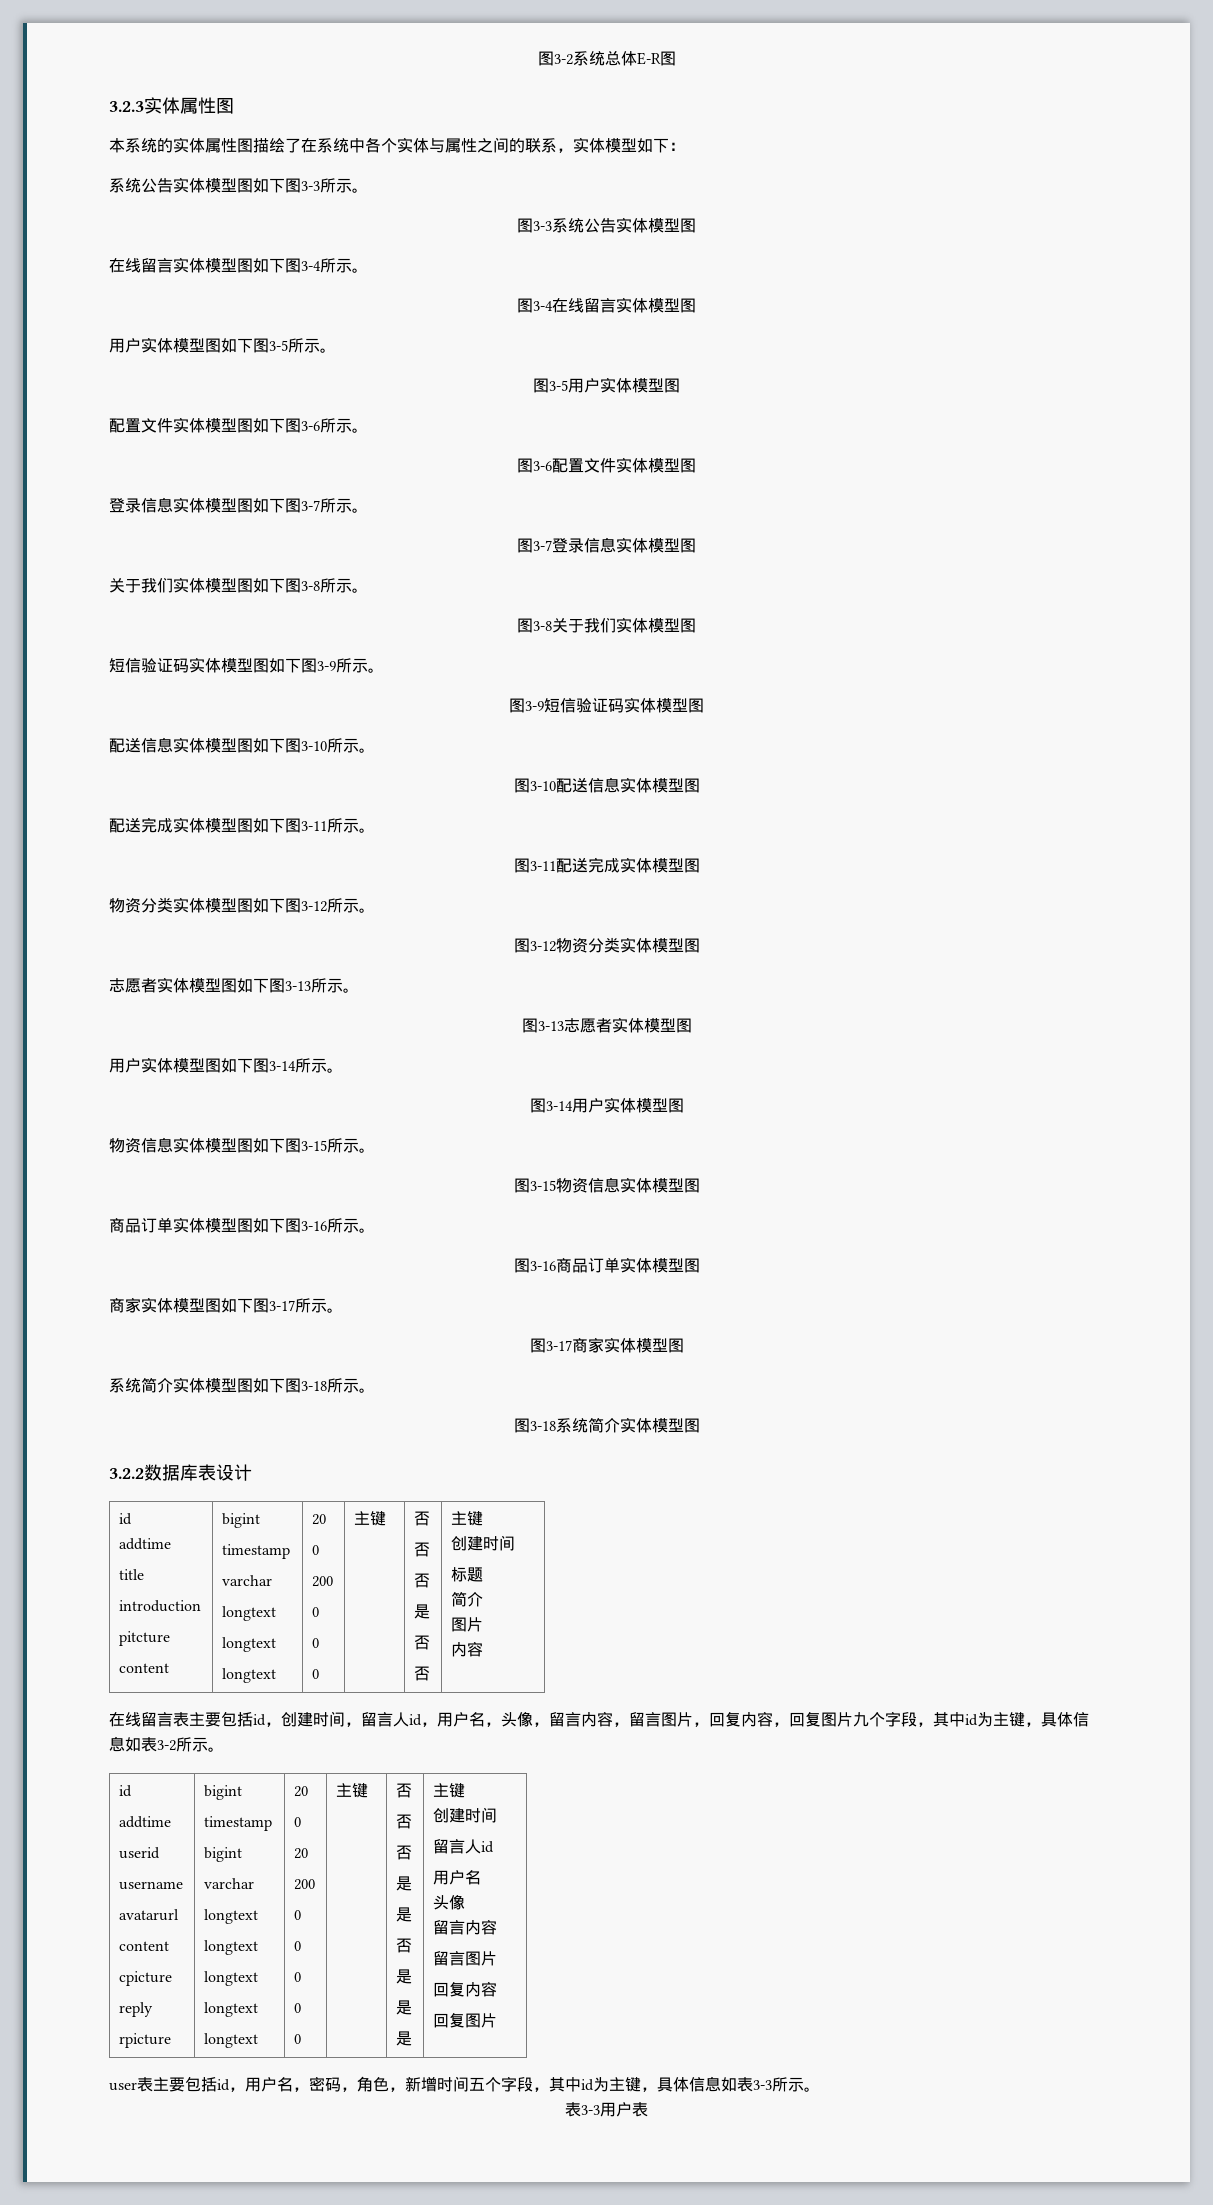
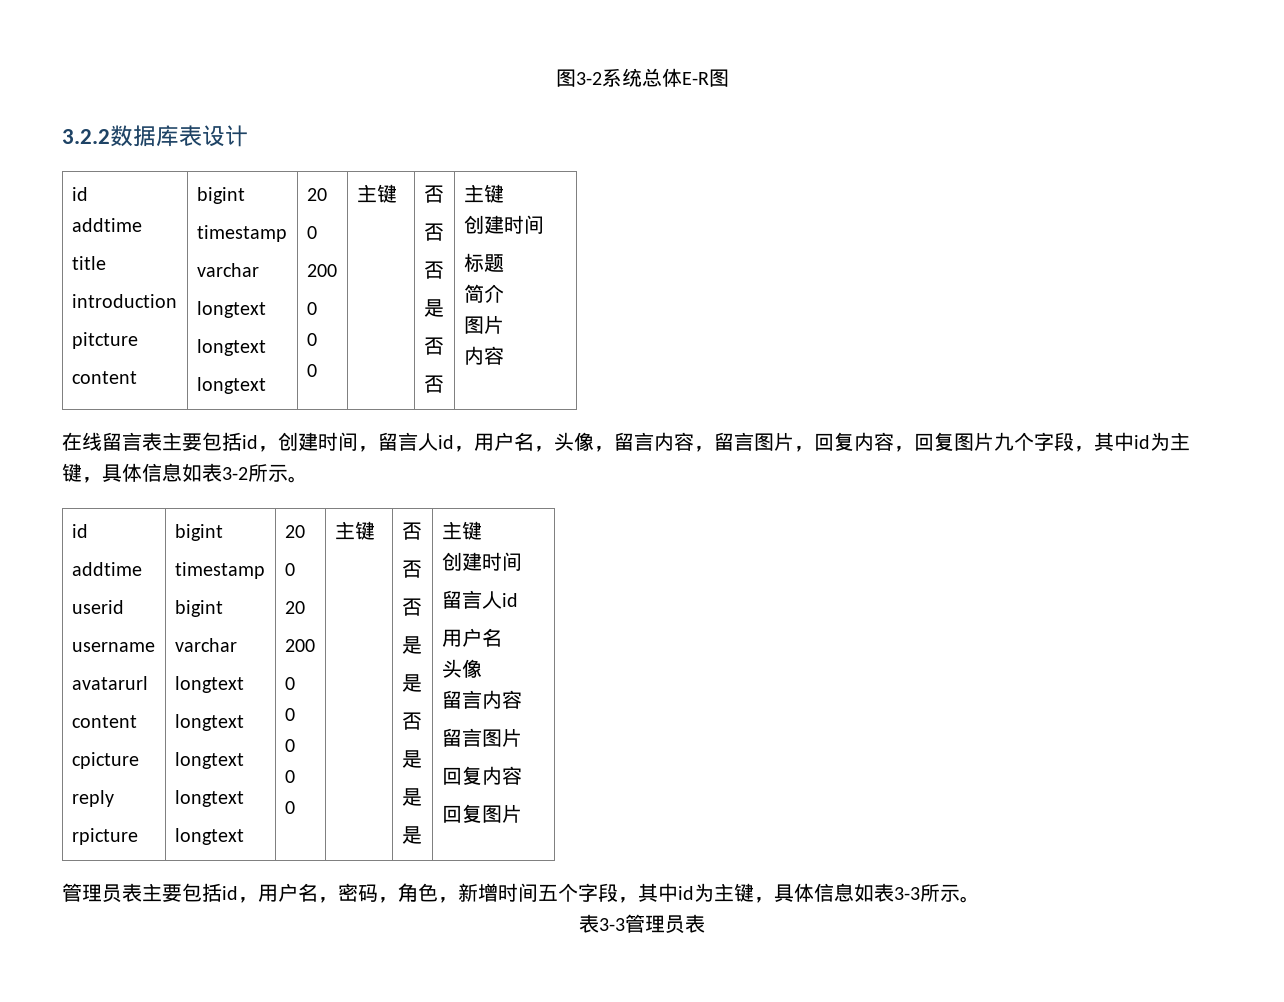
[109,97,234,114] [109,137,685,153] [109,177,368,193] [517,217,696,233] [109,257,368,273] [517,297,696,313] [109,337,336,353] [533,377,680,393] [109,417,368,433] [517,457,696,473] [109,497,368,513] [517,537,696,553] [109,577,368,593] [517,617,696,633] [109,657,384,673] [509,697,704,713] [109,737,375,753] [513,777,700,793] [109,817,375,833] [513,857,700,873] [109,897,375,913] [513,937,700,953] [109,977,359,993] [521,1017,692,1033] [109,1057,343,1073] [529,1097,684,1113] [109,1137,375,1153] [513,1177,700,1193] [109,1217,375,1233] [513,1257,700,1273] [109,1297,343,1313] [529,1337,684,1353] [109,1377,375,1393] [513,1417,700,1433] // 3.2.3实体属性图 // 本系统的实体属性图描绘了在系统中各个实体与属性之间的联系，实体模型如下： // 系统公告实体模型图如下图3-3所示。 // 图3-3系统公告实体模型图 // 在线留言实体模型图如下图3-4所示。 // 图3-4在线留言实体模型图 // 用户实体模型图如下图3-5所示。 // 图3-5用户实体模型图 // 配置文件实体模型图如下图3-6所示。 // 图3-6配置文件实体模型图 // 登录信息实体模型图如下图3-7所示。 // 图3-7登录信息实体模型图 // 关于我们实体模型图如下图3-8所示。 // 图3-8关于我们实体模型图 // 短信验证码实体模型图如下图3-9所示。 // 图3-9短信验证码实体模型图 // 配送信息实体模型图如下图3-10所示。 // 图3-10配送信息实体模型图 // 配送完成实体模型图如下图3-11所示。 // 图3-11配送完成实体模型图 // 物资分类实体模型图如下图3-12所示。 // 图3-12物资分类实体模型图 // 志愿者实体模型图如下图3-13所示。 // 图3-13志愿者实体模型图 // 用户实体模型图如下图3-14所示。 // 图3-14用户实体模型图 // 物资信息实体模型图如下图3-15所示。 // 图3-15物资信息实体模型图 // 商品订单实体模型图如下图3-16所示。 // 图3-16商品订单实体模型图 // 商家实体模型图如下图3-17所示。 // 图3-17商家实体模型图 // 系统简介实体模型图如下图3-18所示。 // 图3-18系统简介实体模型图 -> (729, 78) none
[109,2082,137,2091] user -> [62,883,122,903] 管理员
[600,2102,632,2117] 用户 -> [625,914,685,934] 管理员

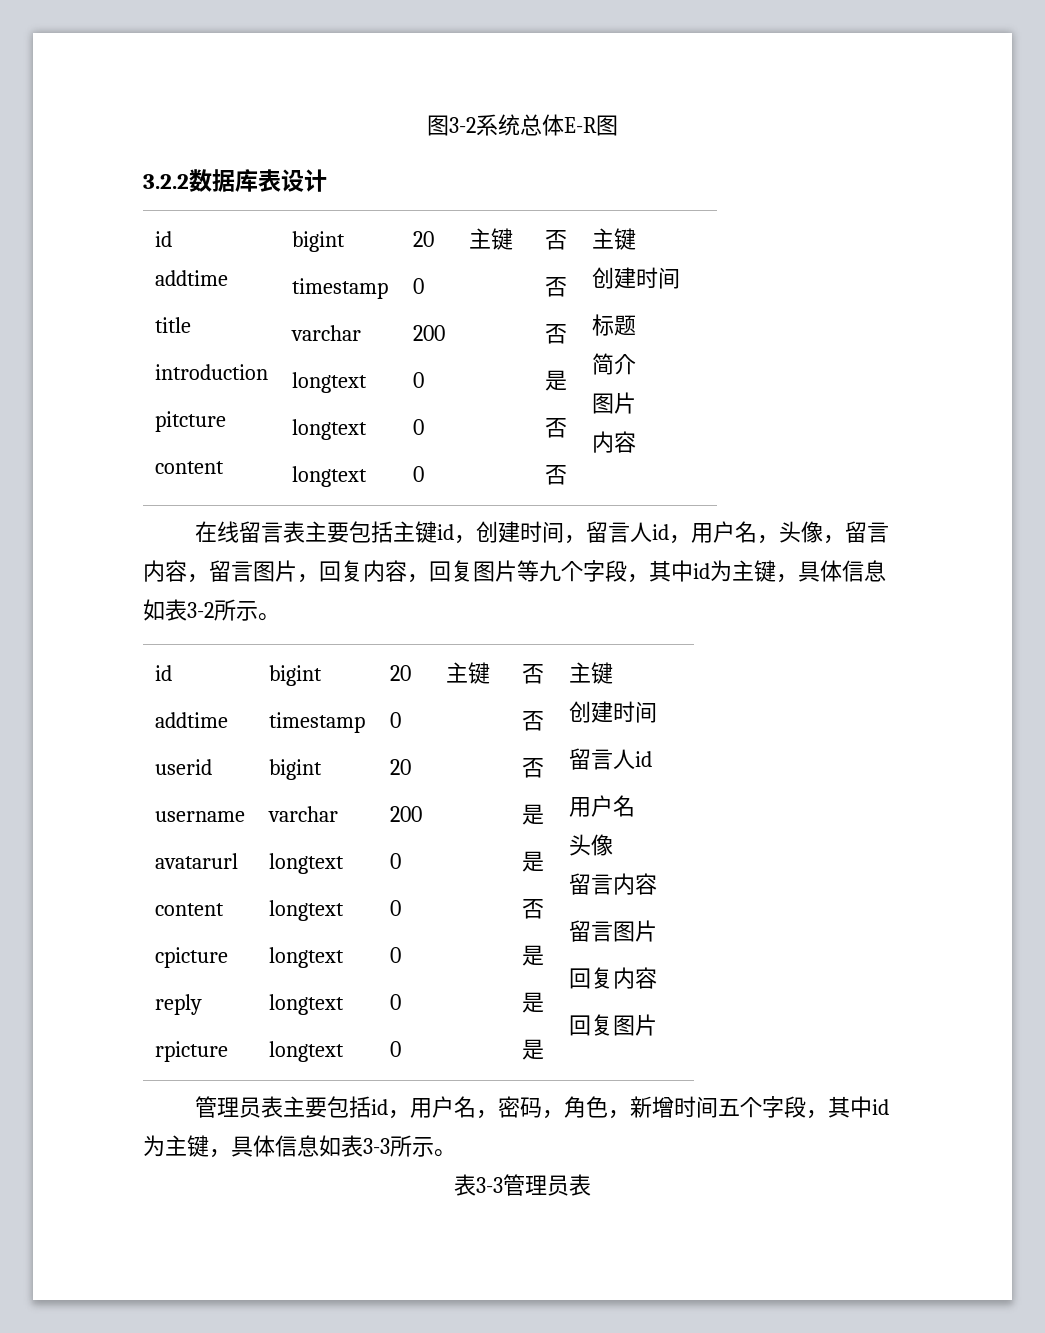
(242, 441) none -> [392,521,437,543] 主键
(994, 441) none -> [517,560,539,582] 等

